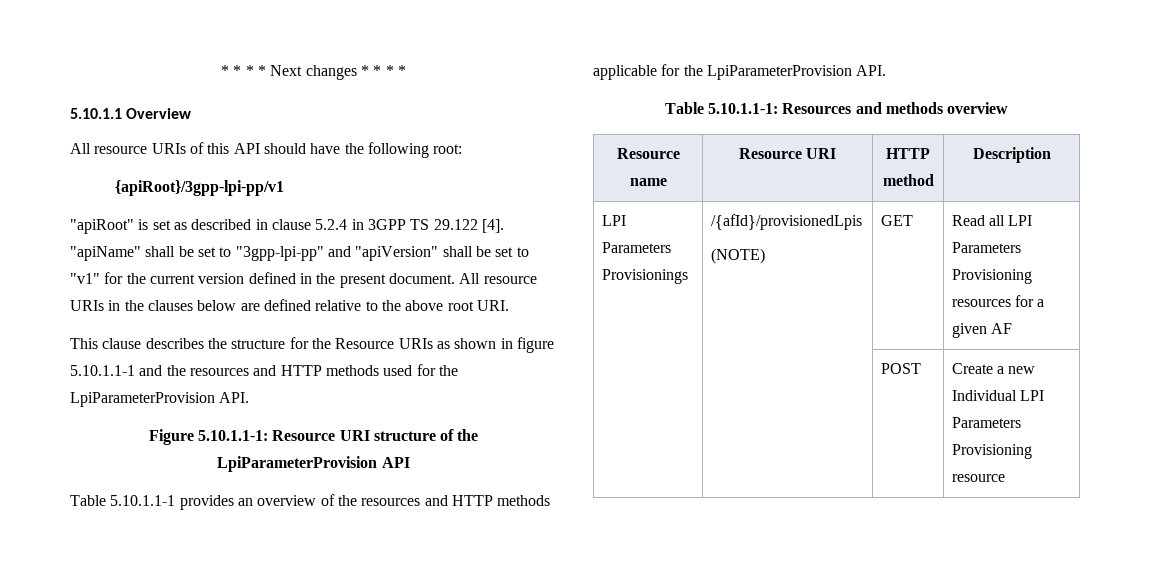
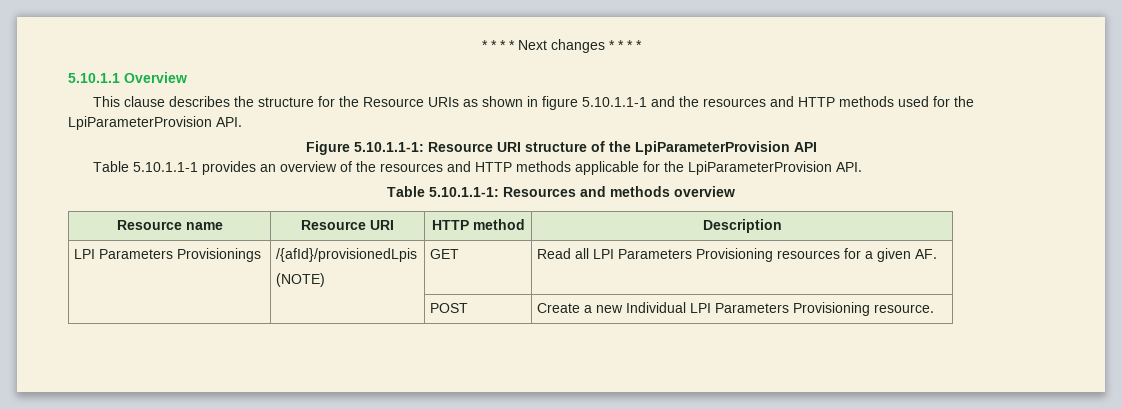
[70,142,463,158] [114,180,284,196] [70,219,504,234] [70,246,529,261] [70,272,537,288] [70,299,509,311] // All resource URIs of this API should have the following root: // {apiRoot}/3gpp-lpi-pp/v1 // "apiRoot" is set as described in clause 5.2.4 in 3GPP TS 29.122 [4]. "apiName" shall be set to "3gpp-lpi-pp" and "apiVersion" shall be set to "v1" for the current version defined in the present document. All resource URIs in the clauses below are defined relative to the above root URI. -> (187, 77) none
[990,323,1012,334] AF -> [915,249,938,259] AF.
[951,474,1005,482] resource -> [874,304,935,313] resource.

